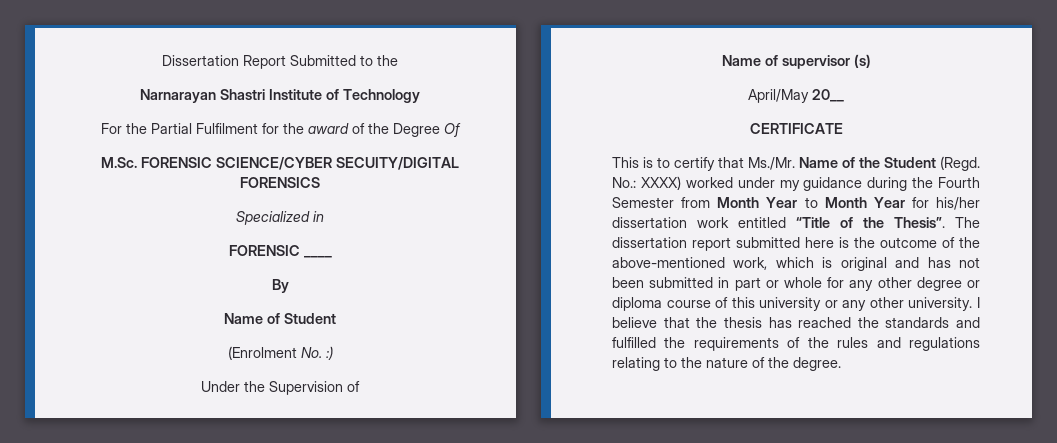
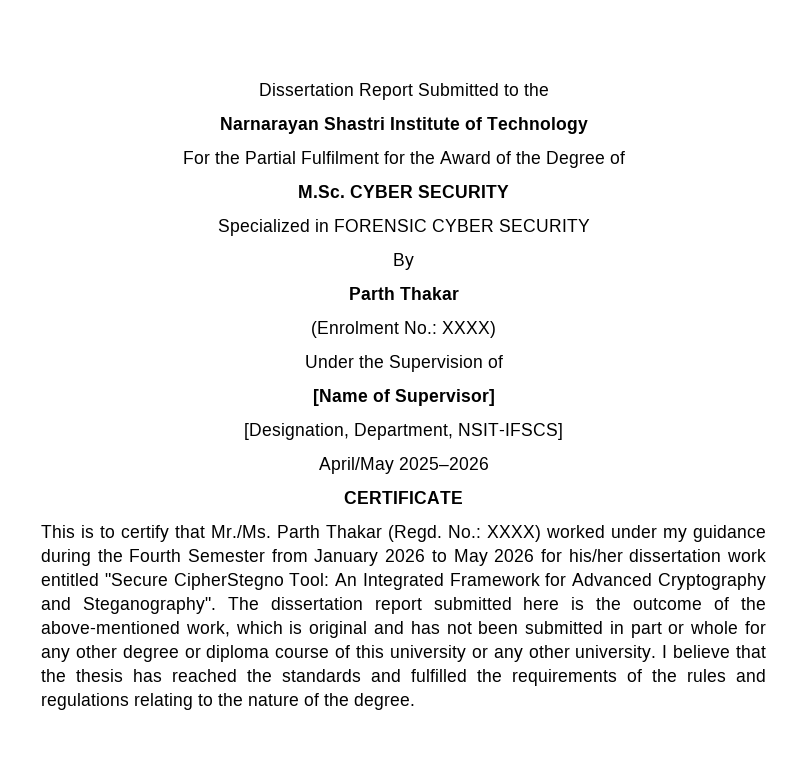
[308,123,349,134] award -> [439,151,491,164] Award
[444,123,461,137] Of -> [609,151,625,164] of
[141,157,459,170] [240,177,320,188] [236,211,324,225] [228,245,300,256] [303,256,332,258] [271,279,289,293] [224,313,336,324] FORENSIC SCIENCE/CYBER SECUITY/DIGITAL FORENSICS // Specialized in // FORENSIC ____ // By // Name of Student -> [350,185,509,198] [217,219,590,236] [393,253,414,270] [348,287,459,300] CYBER SECURITY // Specialized in FORENSIC CYBER SECURITY // By // Parth Thakar
[300,346,333,360] No. :) -> [404,321,496,338] No.: XXXX)
[721,54,871,69] Name of supervisor (s) -> [312,389,495,406] [244,423,563,440] [Name of Supervisor] // [Designation, Department, NSIT-IFSCS]
[812,89,844,102] 20__ -> [398,457,489,470] 2025–2026
[748,157,936,170] Ms./Mr. Name of the Student -> [211,525,382,538] Mr./Ms. Parth Thakar
[717,197,905,208] Month Year to Month Year -> [314,549,535,566] January 2026 to May 2026
[796,217,945,228] “Title of the Thesis”. -> [104,573,766,590] [41,597,216,614] "Secure CipherStegno Tool: An Integrated Framework for Advanced Cryptography and Steganography".

